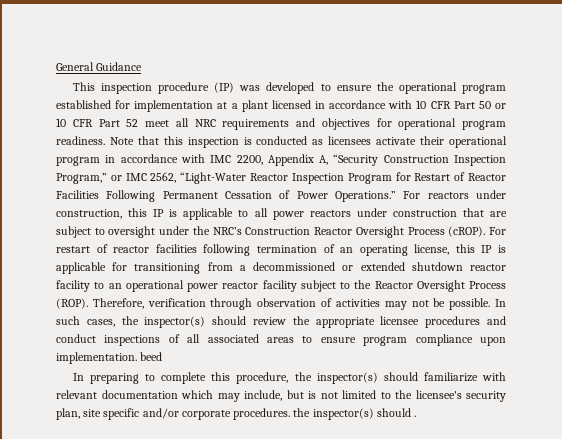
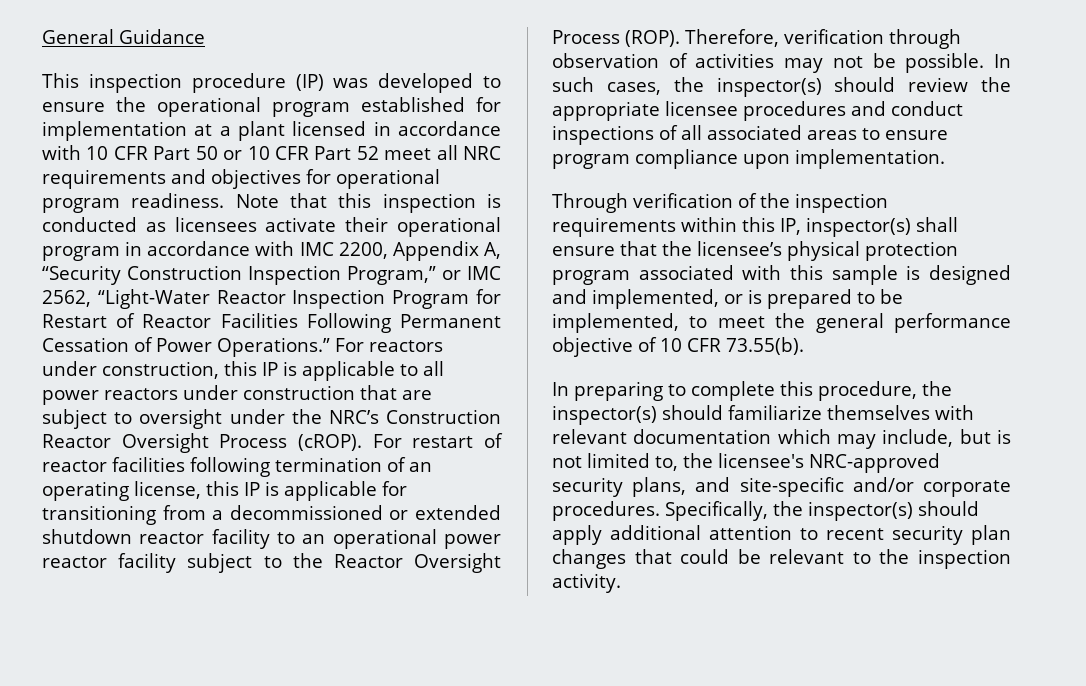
[140,352,163,361] beed -> [552,193,888,213] [552,217,958,237] [552,241,958,261] [552,265,1011,285] [552,289,903,309] [552,313,1011,333] [552,337,804,357] // Through verification of the inspection requirements within this IP, inspector(s) shall ensure that the licensee’s physical protection program associated with this sample is designed and implemented, or is prepared to be implemented, to meet the general performance objective of 10 CFR 73.55(b).
(478, 377) none -> [827,405,930,420] themselves
[380,390,506,402] [56,408,140,420] to the licensee's security plan, site specific -> [655,453,940,473] [552,477,844,497] to, the licensee's NRC-approved security plans, and site-specific
[293,408,417,420] the inspector(s) should . -> [665,501,979,521] [552,525,1011,545] [552,549,1011,569] [552,573,621,593] Specifically, the inspector(s) should apply additional attention to recent security plan changes that could be relevant to the inspection activity.

